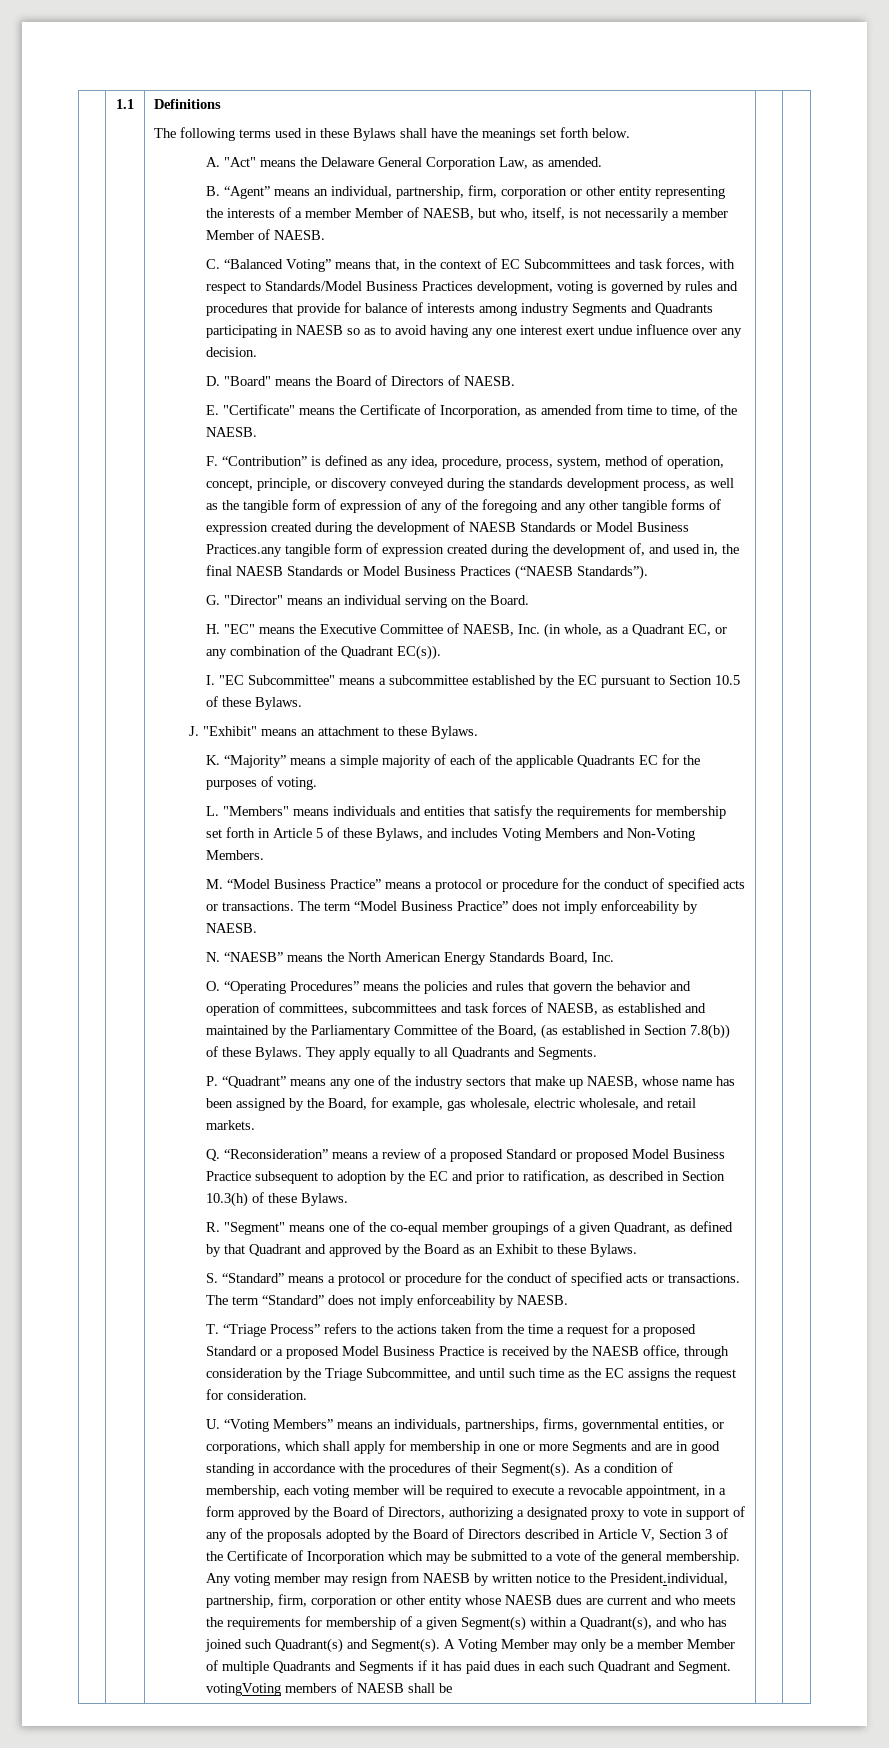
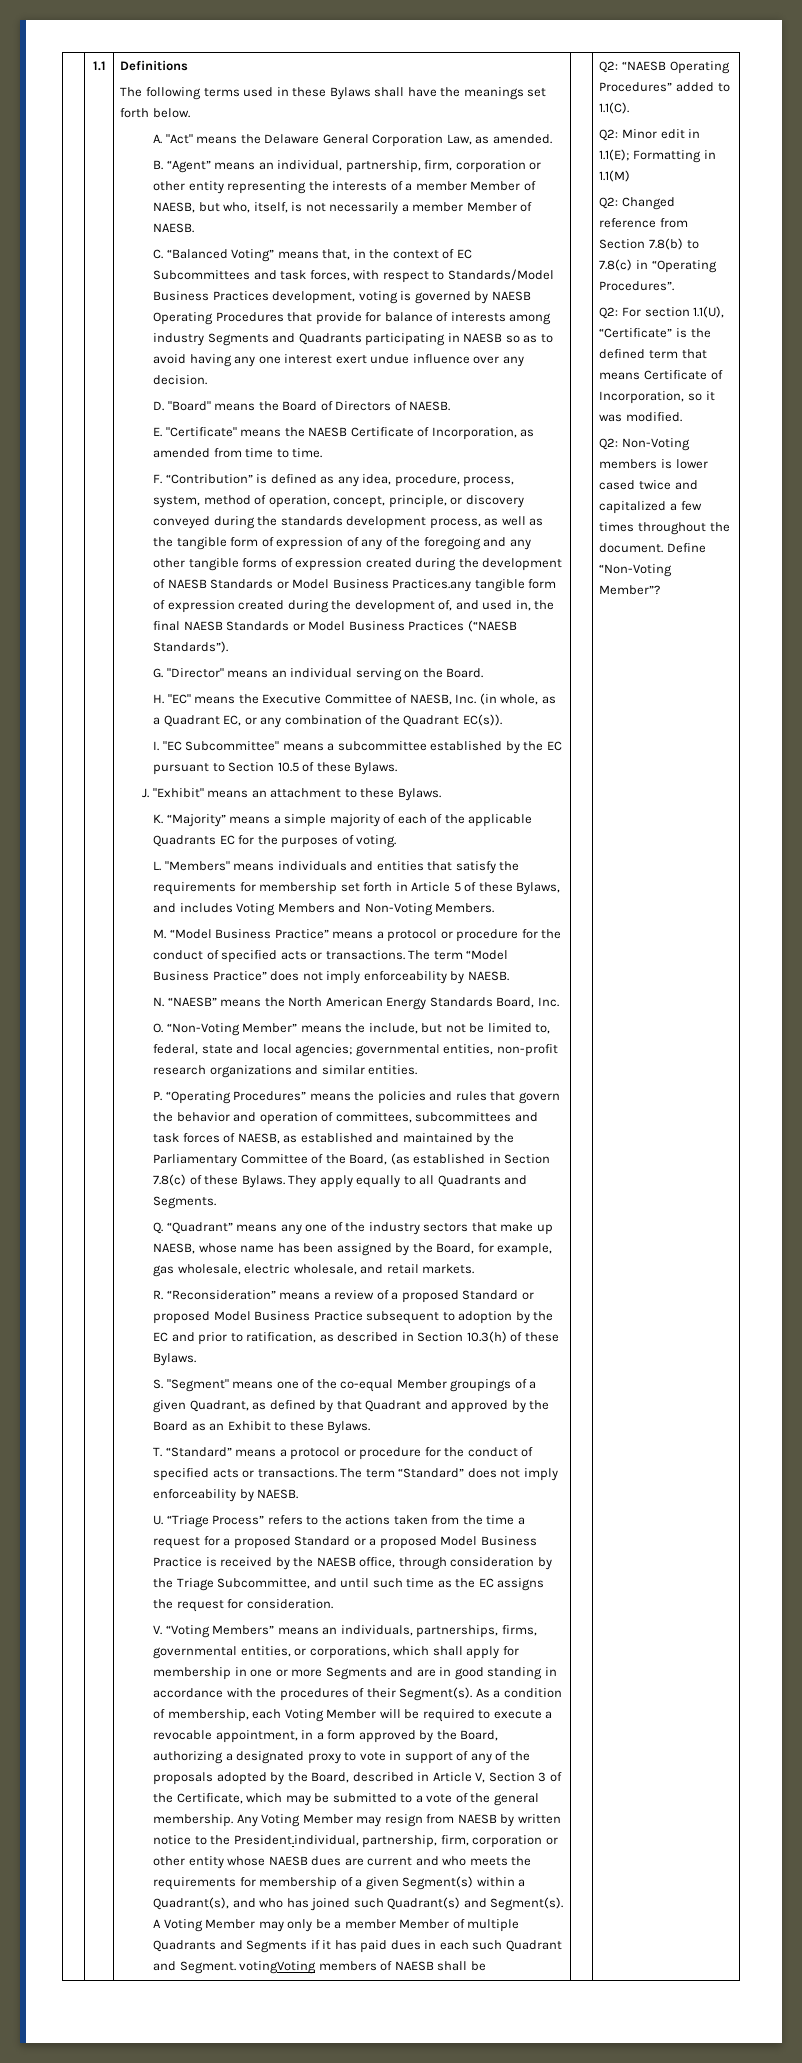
[685,281,739,291] [206,303,269,316] rules and procedures -> [491,291,531,301] [152,312,284,325] NAESB Operating Procedures
(357, 410) none -> [308,427,348,437] NAESB
[671,404,738,417] [206,427,258,437] time, of the NAESB. -> [292,448,323,458] time.
(221, 986) none -> [166,1023,551,1036] [152,1044,558,1057] [152,1065,418,1078] [152,1091,162,1101] “Non-Voting Member” means the include, but not be limited to, federal, state and local agencies; governmental entities, non-profit research organizations and similar entities. // P.
[690,1024,731,1039] 7.8(b)) -> [152,1174,186,1186] 7.8(c)
[206,1076,219,1086] P. -> [152,1222,163,1234] Q.
[206,1149,221,1161] Q. -> [152,1290,163,1300] R.
[206,1222,221,1232] R. -> [152,1379,163,1389] S.
[442,1222,489,1232] member -> [396,1379,447,1389] Member
[206,1273,219,1283] S. -> [152,1447,162,1457] T.
[206,1324,220,1334] T. -> [152,1515,163,1525] U.
[206,1419,221,1429] U. -> [152,1625,162,1635] V.
[313,1485,400,1498] voting member -> [284,1709,377,1722] Voting Member
[333,1506,446,1519] Board of Directors, -> [460,1730,499,1741] Board,
[413,1528,522,1539] Board of Directors -> [311,1772,350,1783] Board,
[227,1550,386,1564] Certificate of Incorporation -> [176,1793,243,1804] Certificate,
[234,1573,321,1586] voting member -> [261,1814,353,1827] Voting Member
(453, 1688) none -> [599,61,730,74] [599,82,730,92] [599,102,630,114] [599,129,701,141] [599,149,716,163] [599,170,631,182] [599,197,675,210] [599,218,688,228] [599,238,699,250] [599,259,717,273] [599,281,675,291] [599,306,725,319] [599,328,711,338] [599,349,707,359] [599,370,723,380] [599,391,715,404] [599,412,682,422] [599,438,690,451] [599,459,708,469] [599,480,698,490] [599,501,702,514] [599,522,730,535] [599,543,706,553] [599,564,673,577] [599,585,661,595] Q2: “NAESB Operating Procedures” added to 1.1(C). // Q2: Minor edit in 1.1(E); Formatting in 1.1(M) // Q2: Changed reference from Section 7.8(b) to 7.8(c) in “Operating Procedures”. // Q2: For section 1.1(U), “Certificate” is the defined term that means Certificate of Incorporation, so it was modified. // Q2: Non-Voting members is lower cased twice and capitalized a few times throughout the document. Define “Non-Voting Member”?

